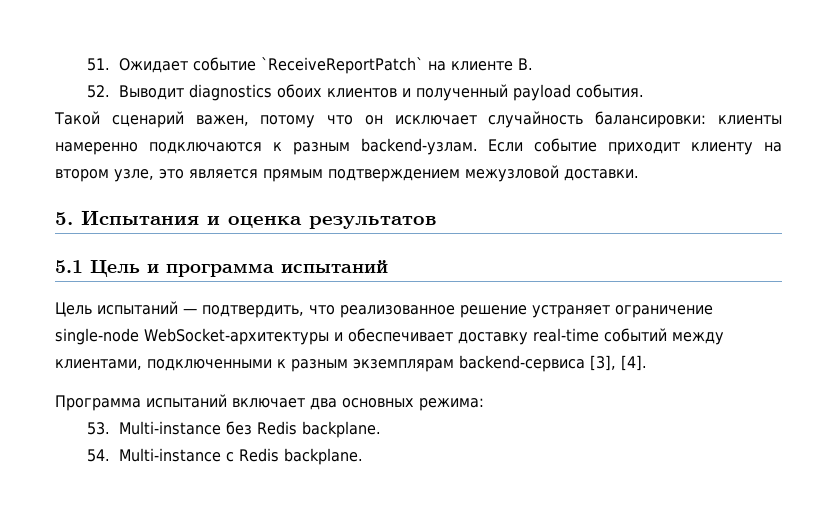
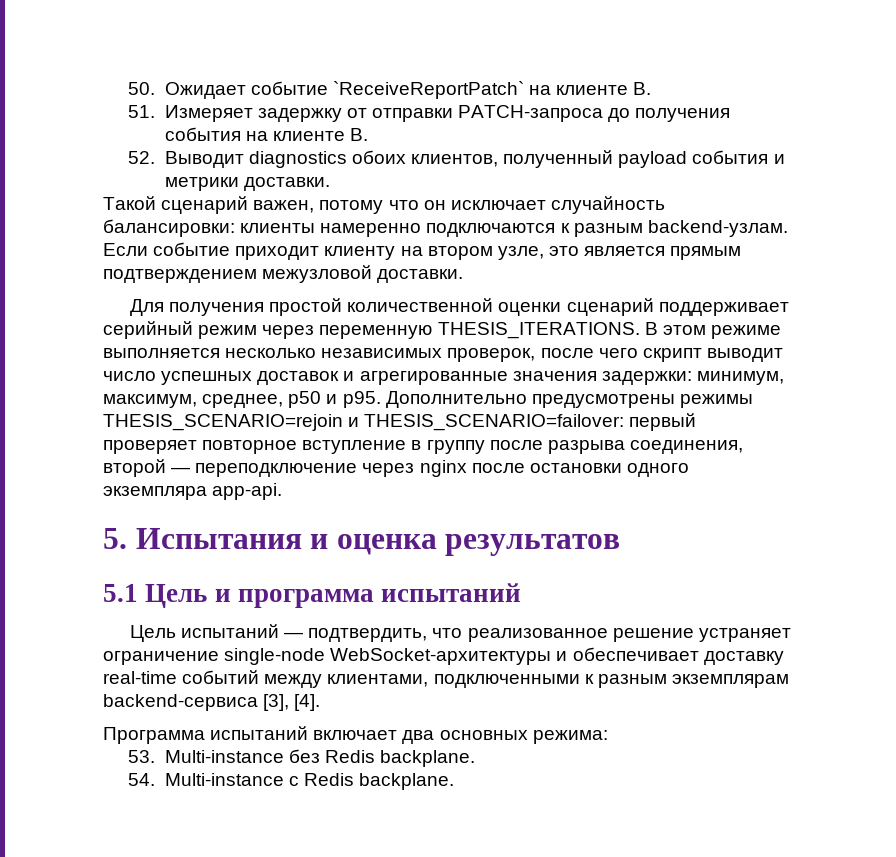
[86,58,110,71] 51. -> [128,82,156,95] 50.
[86,84,644,101] 52. Выводит diagnostics обоих клиентов и полученный payload события. -> [128,105,731,122] [164,127,369,141] [128,150,785,168] [164,177,330,191] 51. Измеряет задержку от отправки PATCH-запроса до получения события на клиенте B. // 52. Выводит diagnostics обоих клиентов, полученный payload события и метрики доставки.
(639, 175) none -> [129,298,789,316] [103,321,781,339] [103,348,783,362] [103,371,784,385] [103,391,753,408] [103,413,697,431] [103,440,743,454] [103,459,689,477] [103,483,283,500] // Для получения простой количественной оценки сценарий поддерживает серийный режим через переменную THESIS_ITERATIONS. В этом режиме выполняется несколько независимых проверок, после чего скрипт выводит число успешных доставок и агрегированные значения задержки: минимум, максимум, среднее, p50 и p95. Дополнительно предусмотрены режимы THESIS_SCENARIO=rejoin и THESIS_SCENARIO=failover: первый проверяет повторное вступление в группу после разрыва соединения, второй — переподключение через nginx после остановки одного экземпляра app-api.

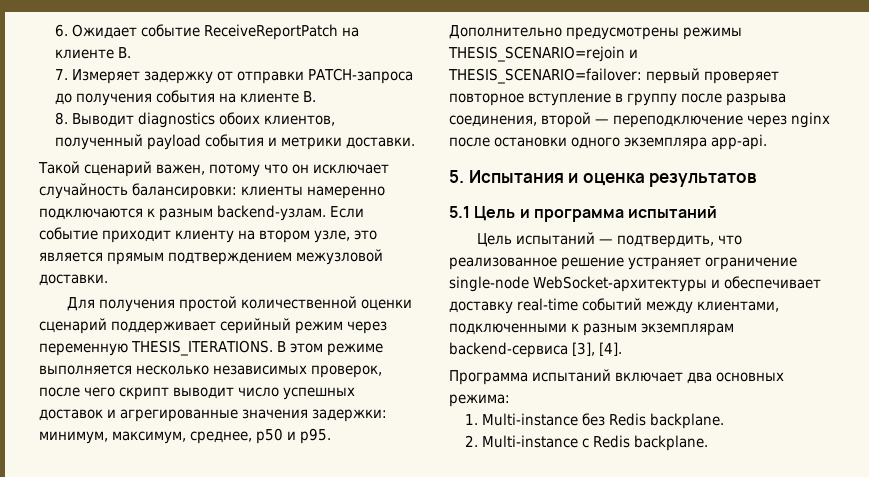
[128,82,156,95] 50. -> [55,24,69,37] 6.
[332,81,652,99] [128,105,156,118] `ReceiveReportPatch` на клиенте B. // 51. -> [204,24,360,40] [55,47,132,59] [55,69,69,80] ReceiveReportPatch на клиенте B. // 7.
[128,151,156,164] 52. -> [55,112,69,125] 8.
[128,750,156,763] 53. -> [465,414,479,425] 1.
[128,773,156,786] 54. -> [465,435,479,447] 2.

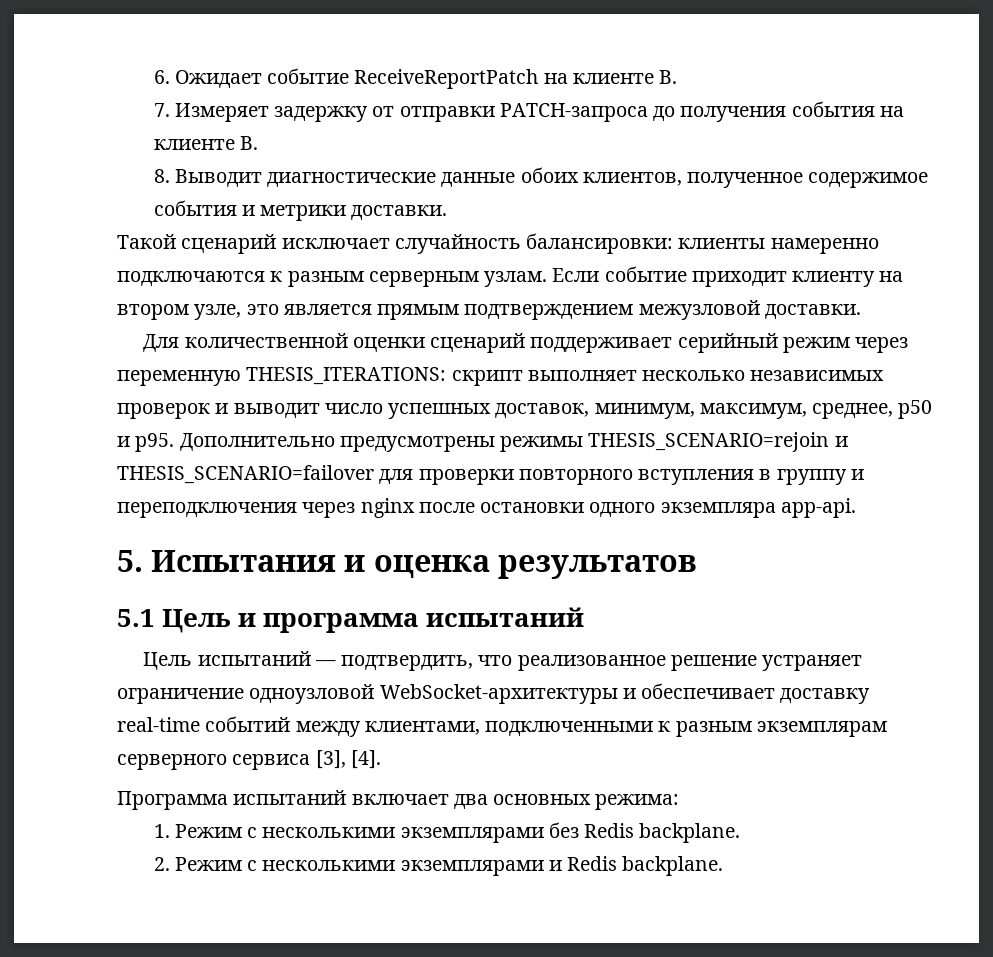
[138,112,336,128] [55,134,202,150] diagnostics обоих клиентов, полученный payload -> [267,167,929,188] диагностические данные обоих клиентов, полученное содержимое
[156,164,309,177] важен, потому что он -> (277, 244) none
[217,205,326,221] backend-узлам. -> [368,271,548,287] серверным узлам.
[99,296,238,312] получения простой -> (180, 343) none
[131,340,383,356] [39,365,382,378] [39,387,355,400] [39,409,387,422] THESIS_ITERATIONS. В этом режиме выполняется несколько независимых проверок, после чего скрипт выводит число успешных доставок и агрегированные значения задержки: -> [246,367,885,386] [117,403,590,419] THESIS_ITERATIONS: скрипт выполняет несколько независимых проверок и выводит число успешных доставок,
[448,68,779,84] [449,93,786,106] [449,112,743,128] THESIS_SCENARIO=failover: первый проверяет повторное вступление в группу после разрыва соединения, второй — переподключение -> [117,465,864,485] [117,502,297,518] THESIS_SCENARIO=failover для проверки повторного вступления в группу и переподключения
[449,276,529,292] single-node -> [249,684,375,704] одноузловой
[449,342,568,358] backend-сервиса -> [117,754,311,770] серверного сервиса
[482,413,579,426] Multi-instance -> [174,824,544,843] Режим с несколькими экземплярами
[482,435,590,448] Multi-instance с -> [174,857,562,876] Режим с несколькими экземплярами и

